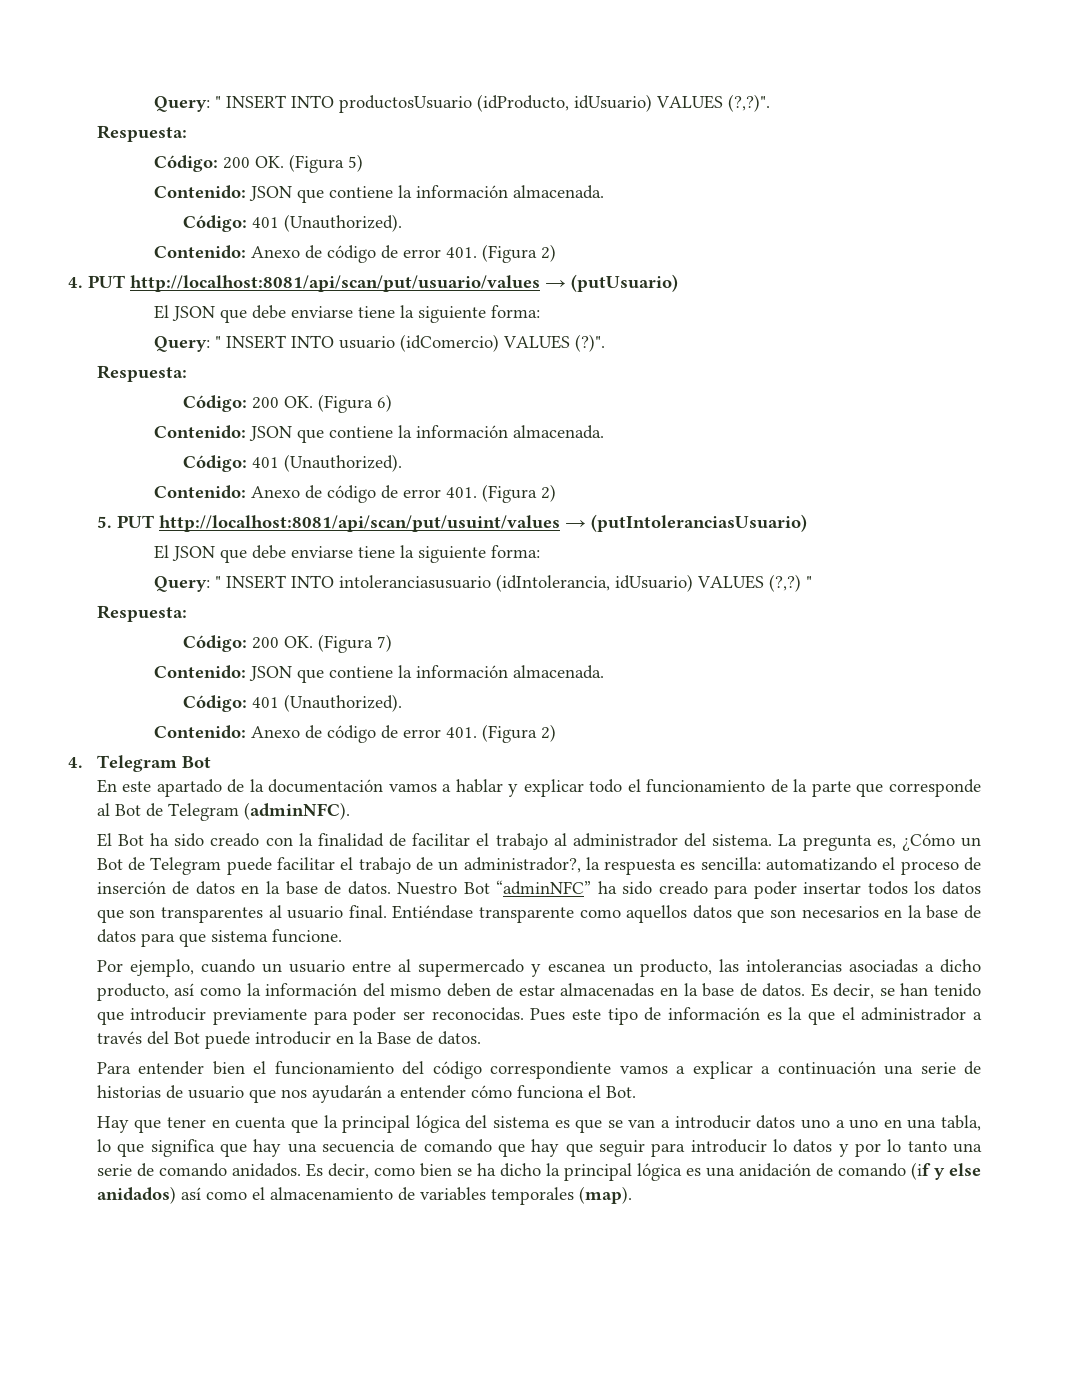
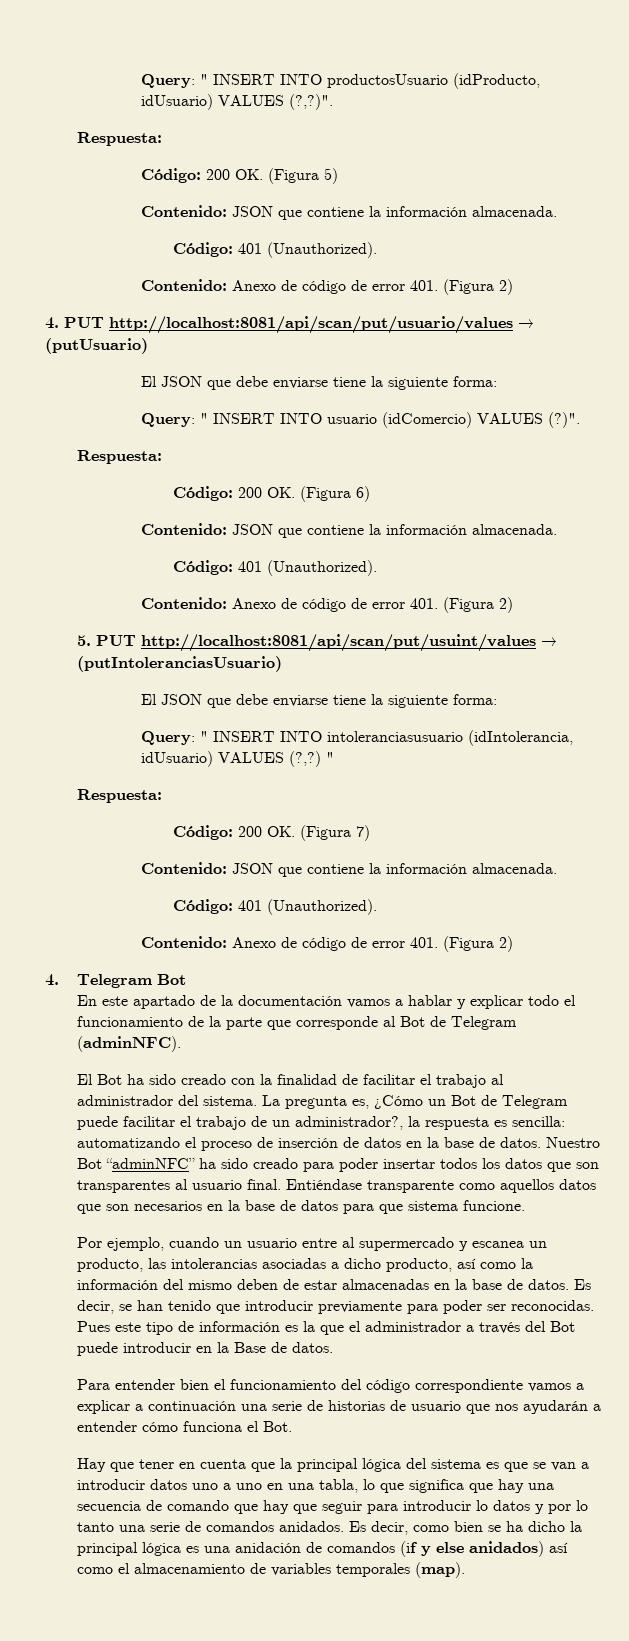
[158,1163,227,1177] comando -> [205,1521,274,1532] comandos
[837,1163,906,1177] comando -> [326,1542,395,1553] comandos

